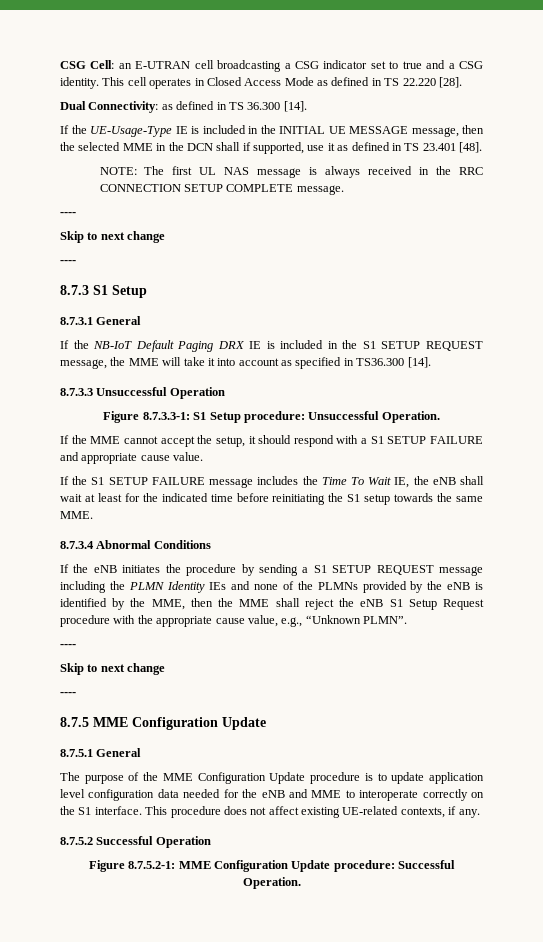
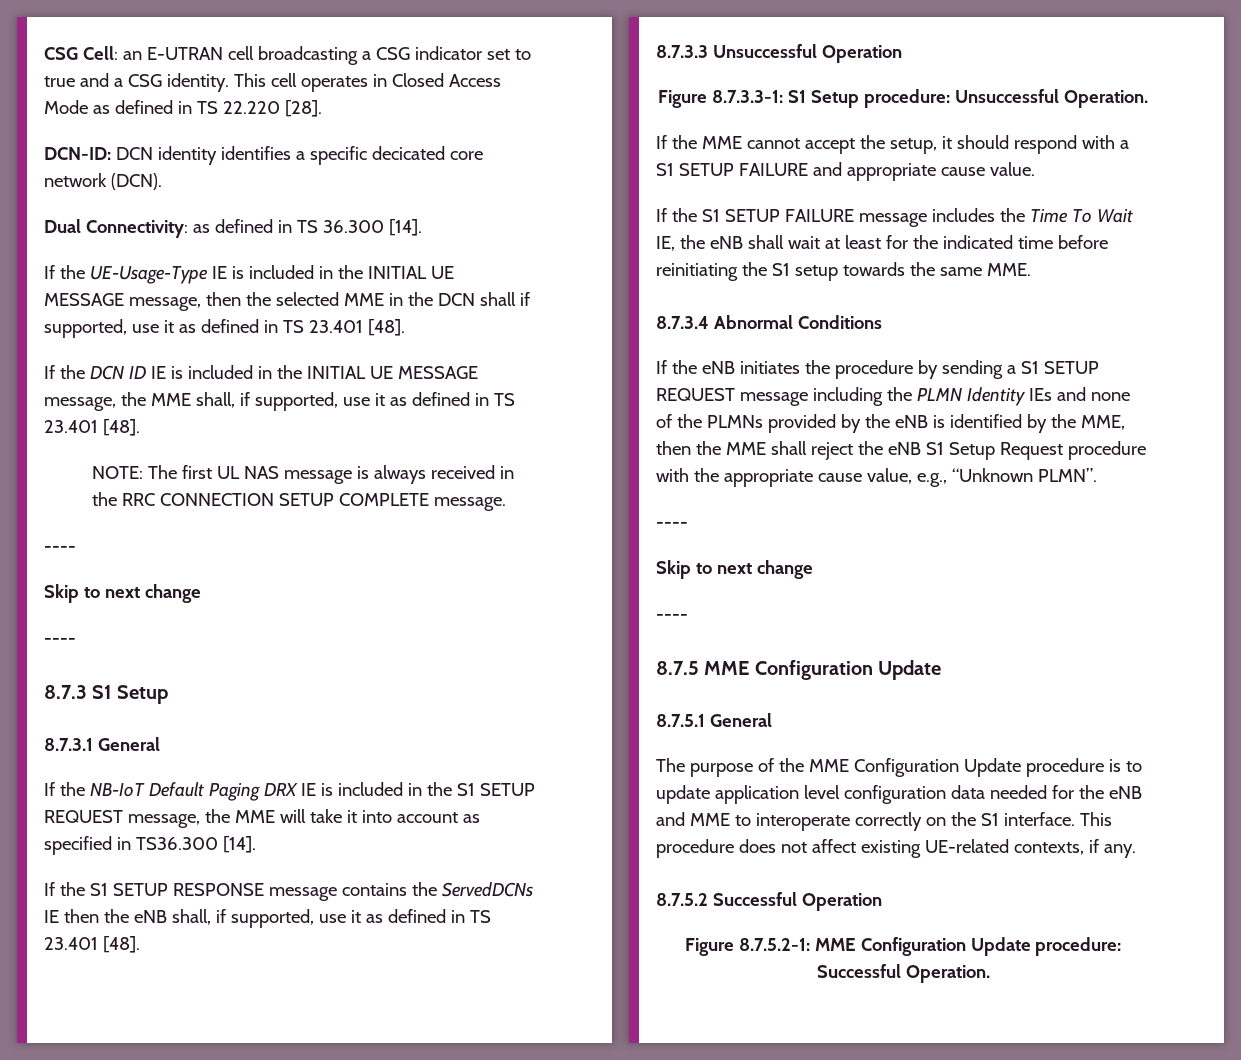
(462, 82) none -> [44,146,483,165] [44,173,162,190] // DCN-ID: DCN identity identifies a specific decicated core network (DCN).
(482, 147) none -> [44,365,478,380] [44,392,515,411] [44,419,140,436] // If the DCN ID IE is included in the INITIAL UE MESSAGE message, the MME shall, if supported, use it as defined in TS 23.401 [48].
(431, 362) none -> [44,882,533,901] [44,909,491,928] [44,936,140,953] // If the S1 SETUP RESPONSE message contains the ServedDCNs IE then the eNB shall, if supported, use it as defined in TS 23.401 [48].

